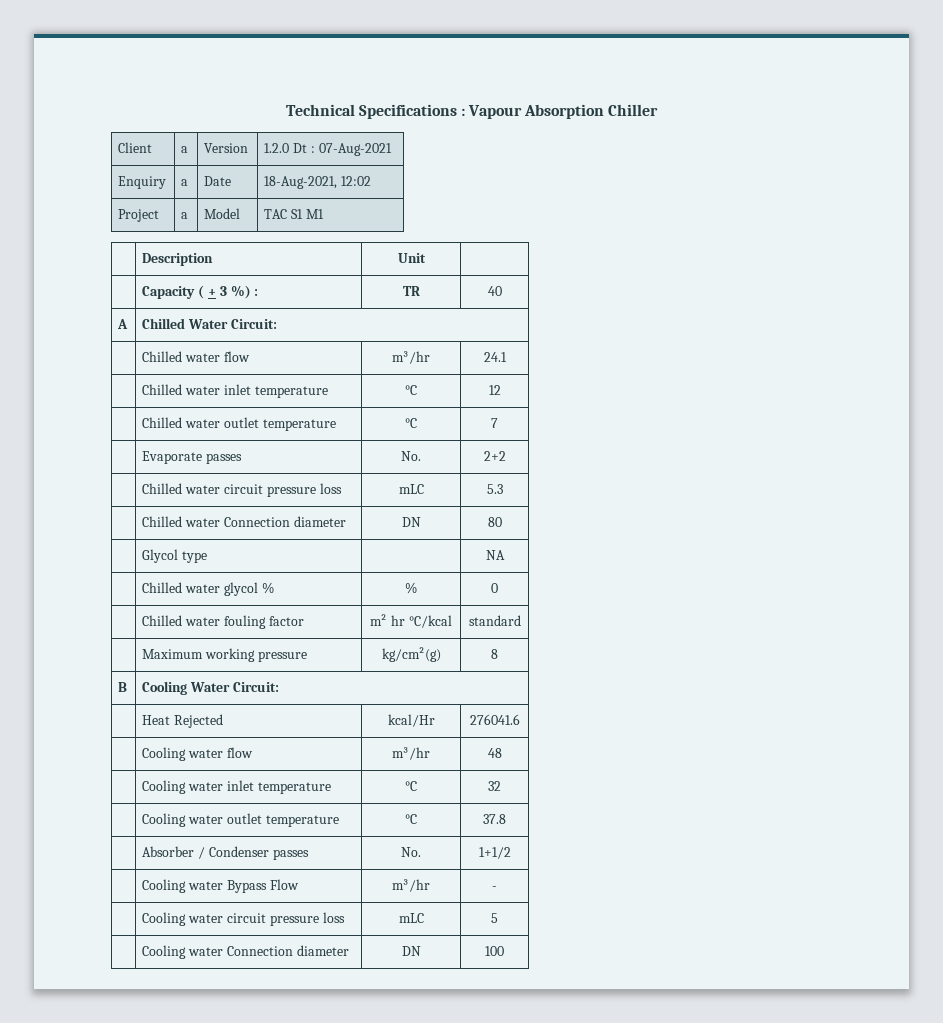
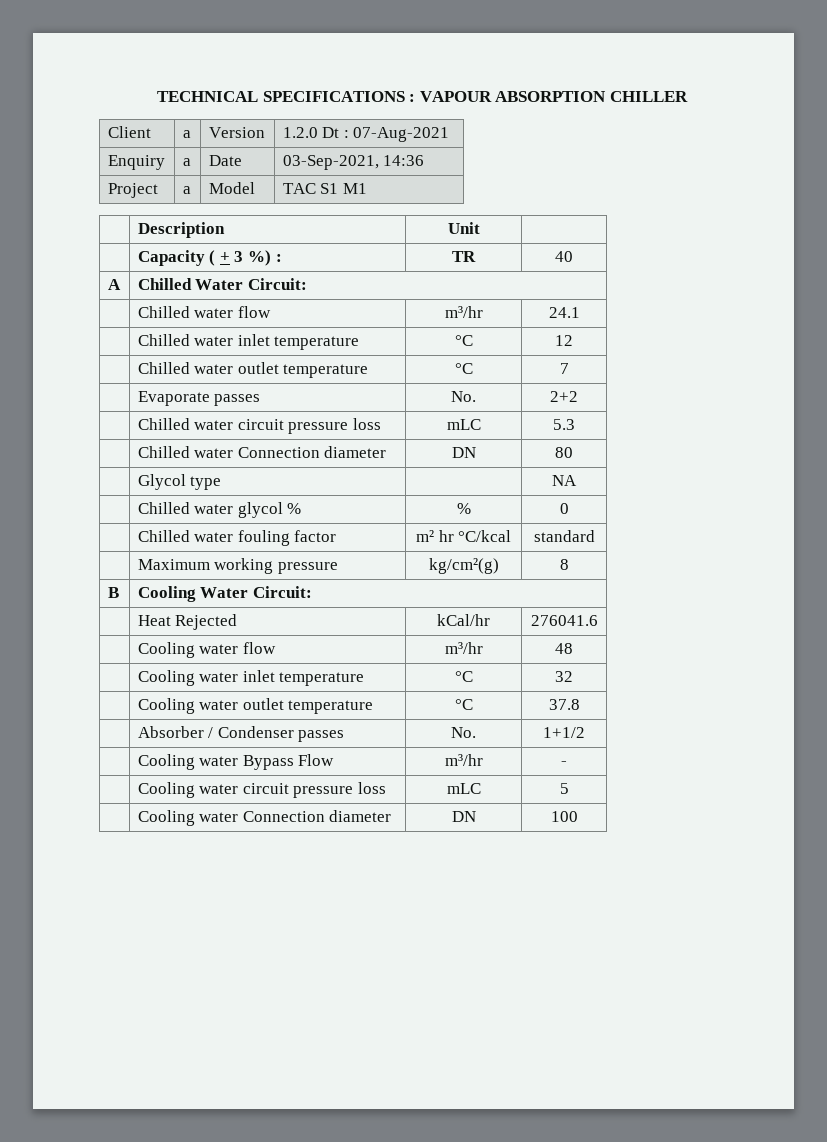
[285,104,659,119] Technical Specifications : Vapour Absorption Chiller -> [157,91,688,102] TECHNICAL SPECIFICATIONS : VAPOUR ABSORPTION CHILLER
[264,176,372,189] 18-Aug-2021, 12:02 -> [282,155,425,170] 03-Sep-2021, 14:36
[387,714,435,727] kcal/Hr -> [437,614,490,626] kCal/hr

